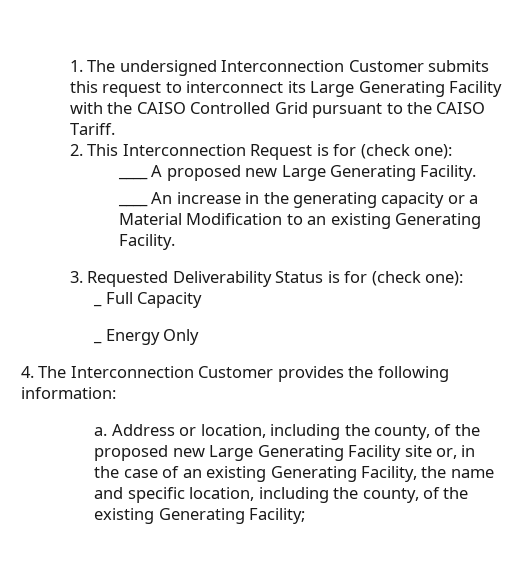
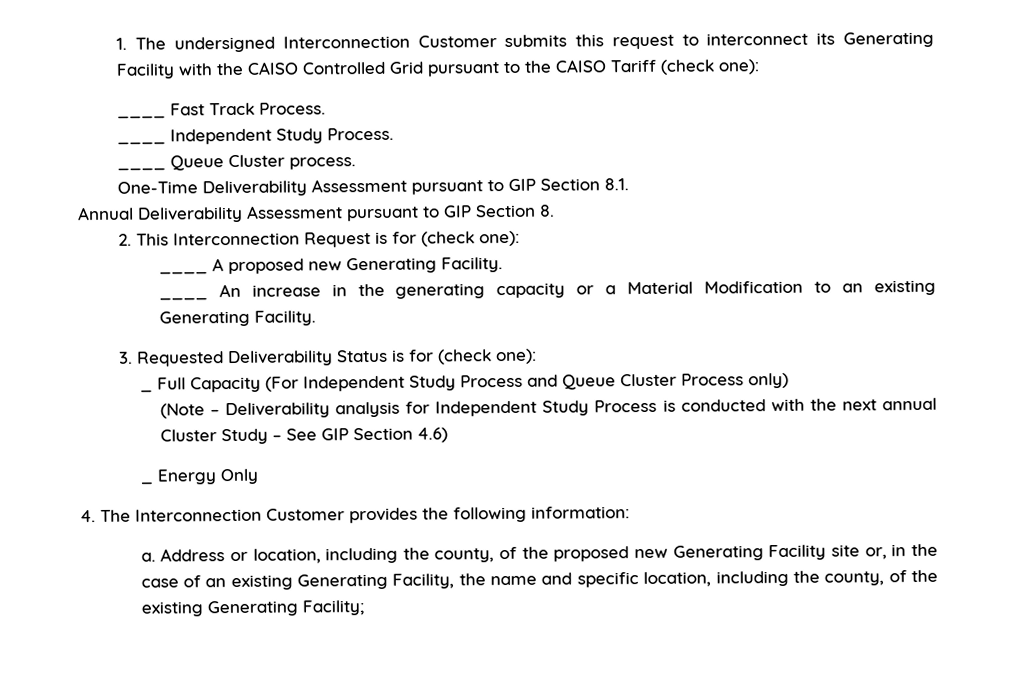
[310,81,355,97] Large -> (836, 38) none
[69,123,115,135] Tariff. -> [610,59,761,75] [117,102,327,119] [117,127,395,145] [117,154,357,171] [117,178,630,197] [77,204,555,223] Tariff (check one): // ____ Fast Track Process. // ____ Independent Study Process. // ____ Queue Cluster process. // One-Time Deliverability Assessment pursuant to GIP Section 8.1. // Annual Deliverability Assessment pursuant to GIP Section 8.
[281,165,326,181] Large -> (342, 266) none
(203, 300) none -> [264,372,789,392] [159,397,938,419] [159,427,448,445] (For Independent Study Process and Queue Cluster Process only) // (Note – Deliverability analysis for Independent Study Process is conducted with the next annual Cluster Study – See GIP Section 4.6)
[209,445,254,461] Large -> (669, 553) none

